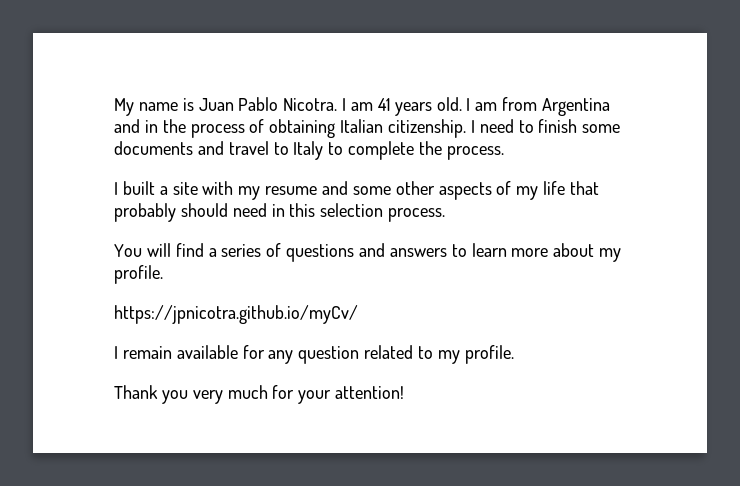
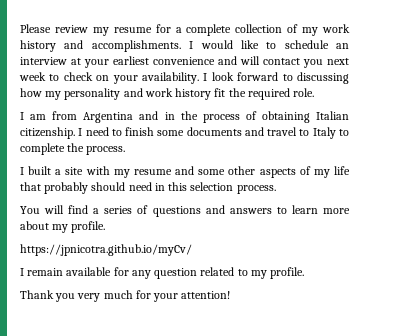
[114,97,462,116] My name is Juan Pablo Nicotra. I am 41 years old. -> [20,24,350,36] [20,40,349,52] [20,56,349,68] [19,72,349,84] [20,88,315,100] Please review my resume for a complete collection of my work history and accomplishments. I would like to schedule an interview at your earliest convenience and will contact you next week to check on your availability. I look forward to discussing how my personality and work history fit the required role. //

